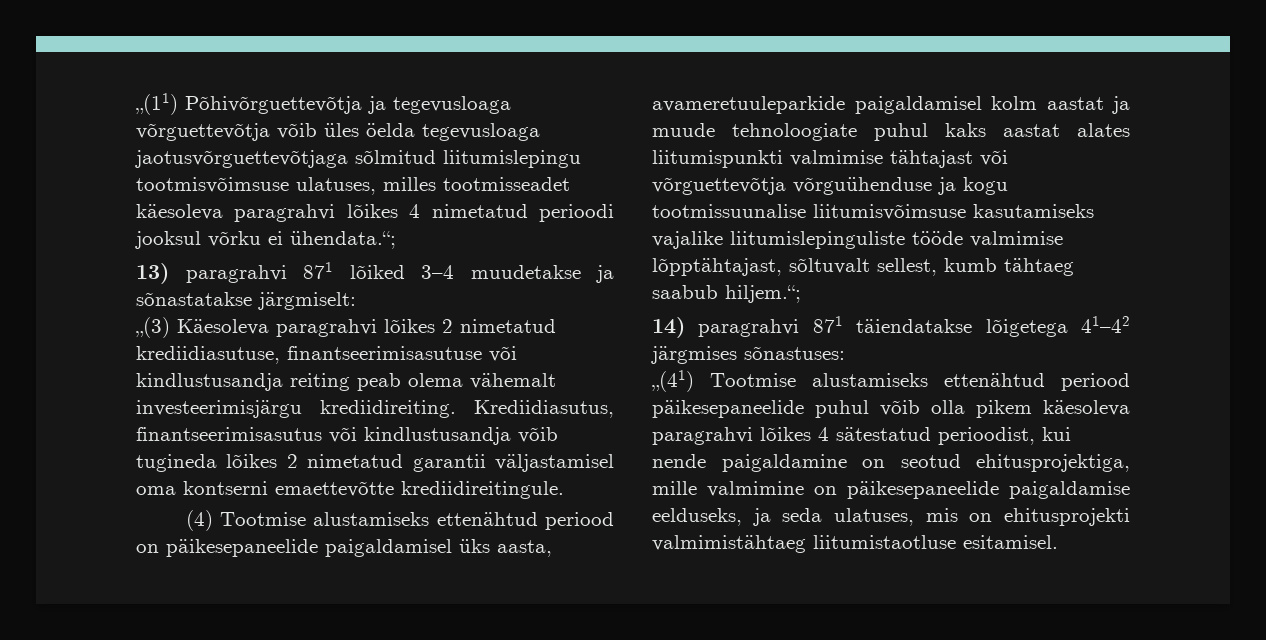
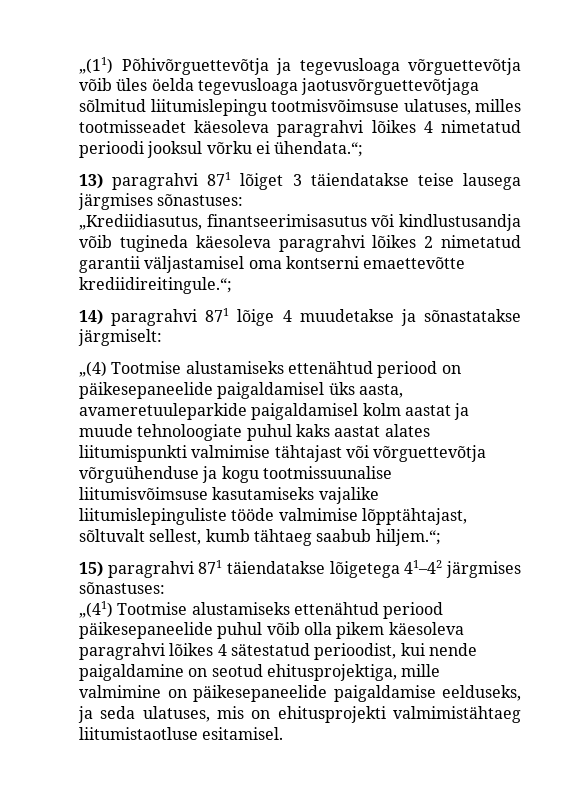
[349,265,614,283] [136,292,356,310] [136,317,556,338] [136,346,517,364] [136,373,556,391] [136,400,614,418] lõiked 3–4 muudetakse ja sõnastatakse järgmiselt: // „(3) Käesoleva paragrahvi lõikes 2 nimetatud krediidiasutuse, finantseerimisasutuse või kindlustusandja reiting peab olema vähemalt investeerimisjärgu krediidireiting. Krediidiasutus, -> [240,173,521,190] [78,193,244,210] [79,214,202,230] lõiget 3 täiendatakse teise lausega järgmises sõnastuses: // „Krediidiasutus,
(217, 463) none -> [195,235,365,252] käesoleva paragrahvi
[401,481,564,499] [185,510,213,531] krediidireitingule. // (4) -> [79,277,232,294] [79,308,521,326] [78,329,162,346] [79,361,107,377] krediidireitingule.“; // 14) paragrahvi 871 lõige 4 muudetakse ja sõnastatakse järgmiselt: // „(4)
[652,317,685,338] 14) -> [79,561,103,577] 15)

